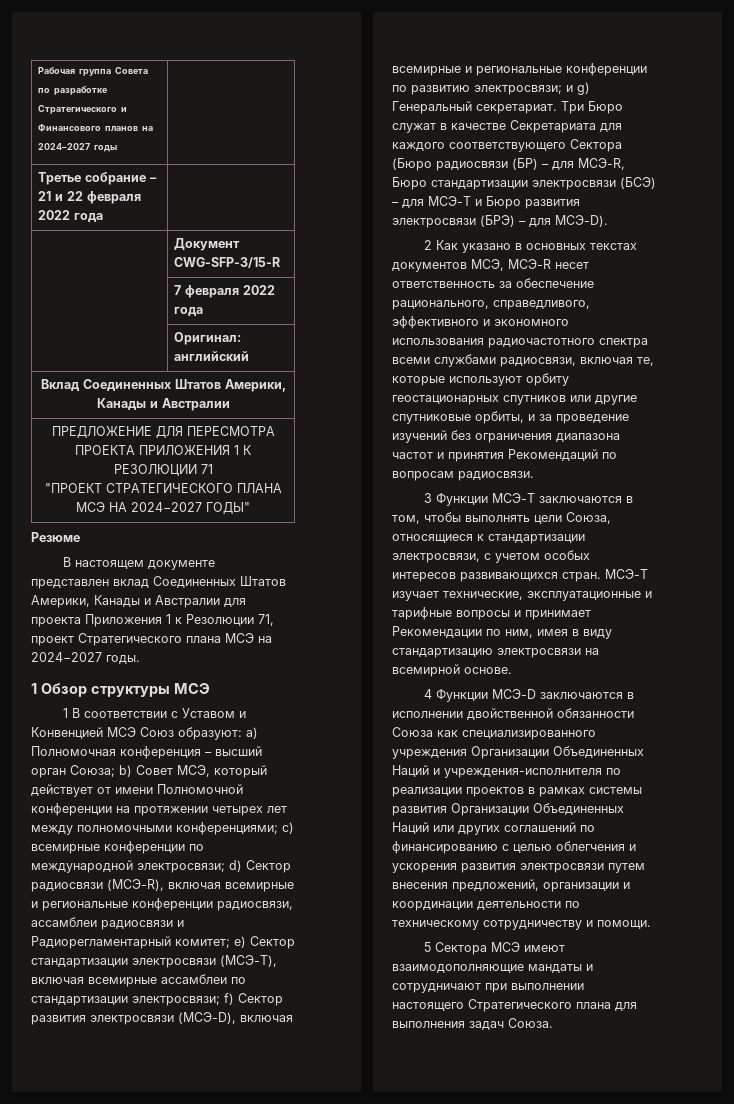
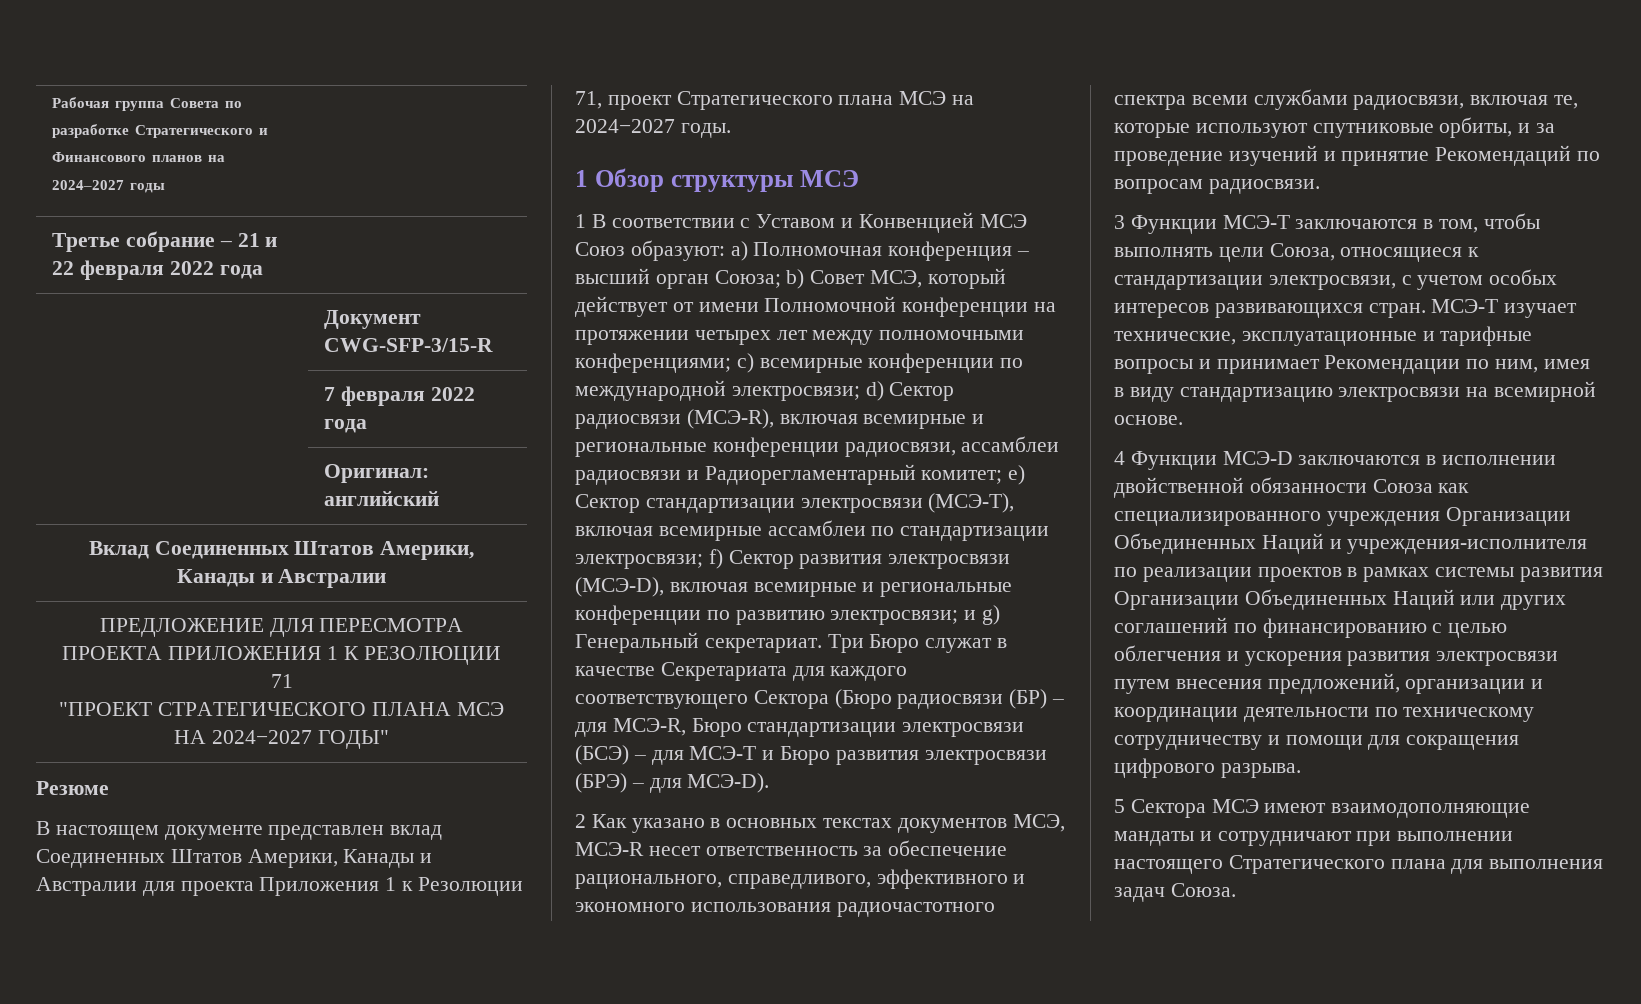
[526,373,569,386] [392,395,637,405] орбиту геостационарных спутников или другие -> (1308, 130) none
[451,430,620,443] [392,452,504,462] без ограничения диапазона частот и принятия -> [1323,151,1430,166] и принятие
[597,920,651,929] помощи. -> [1285,735,1520,750] [1114,758,1301,778] помощи для сокращения цифрового разрыва.

